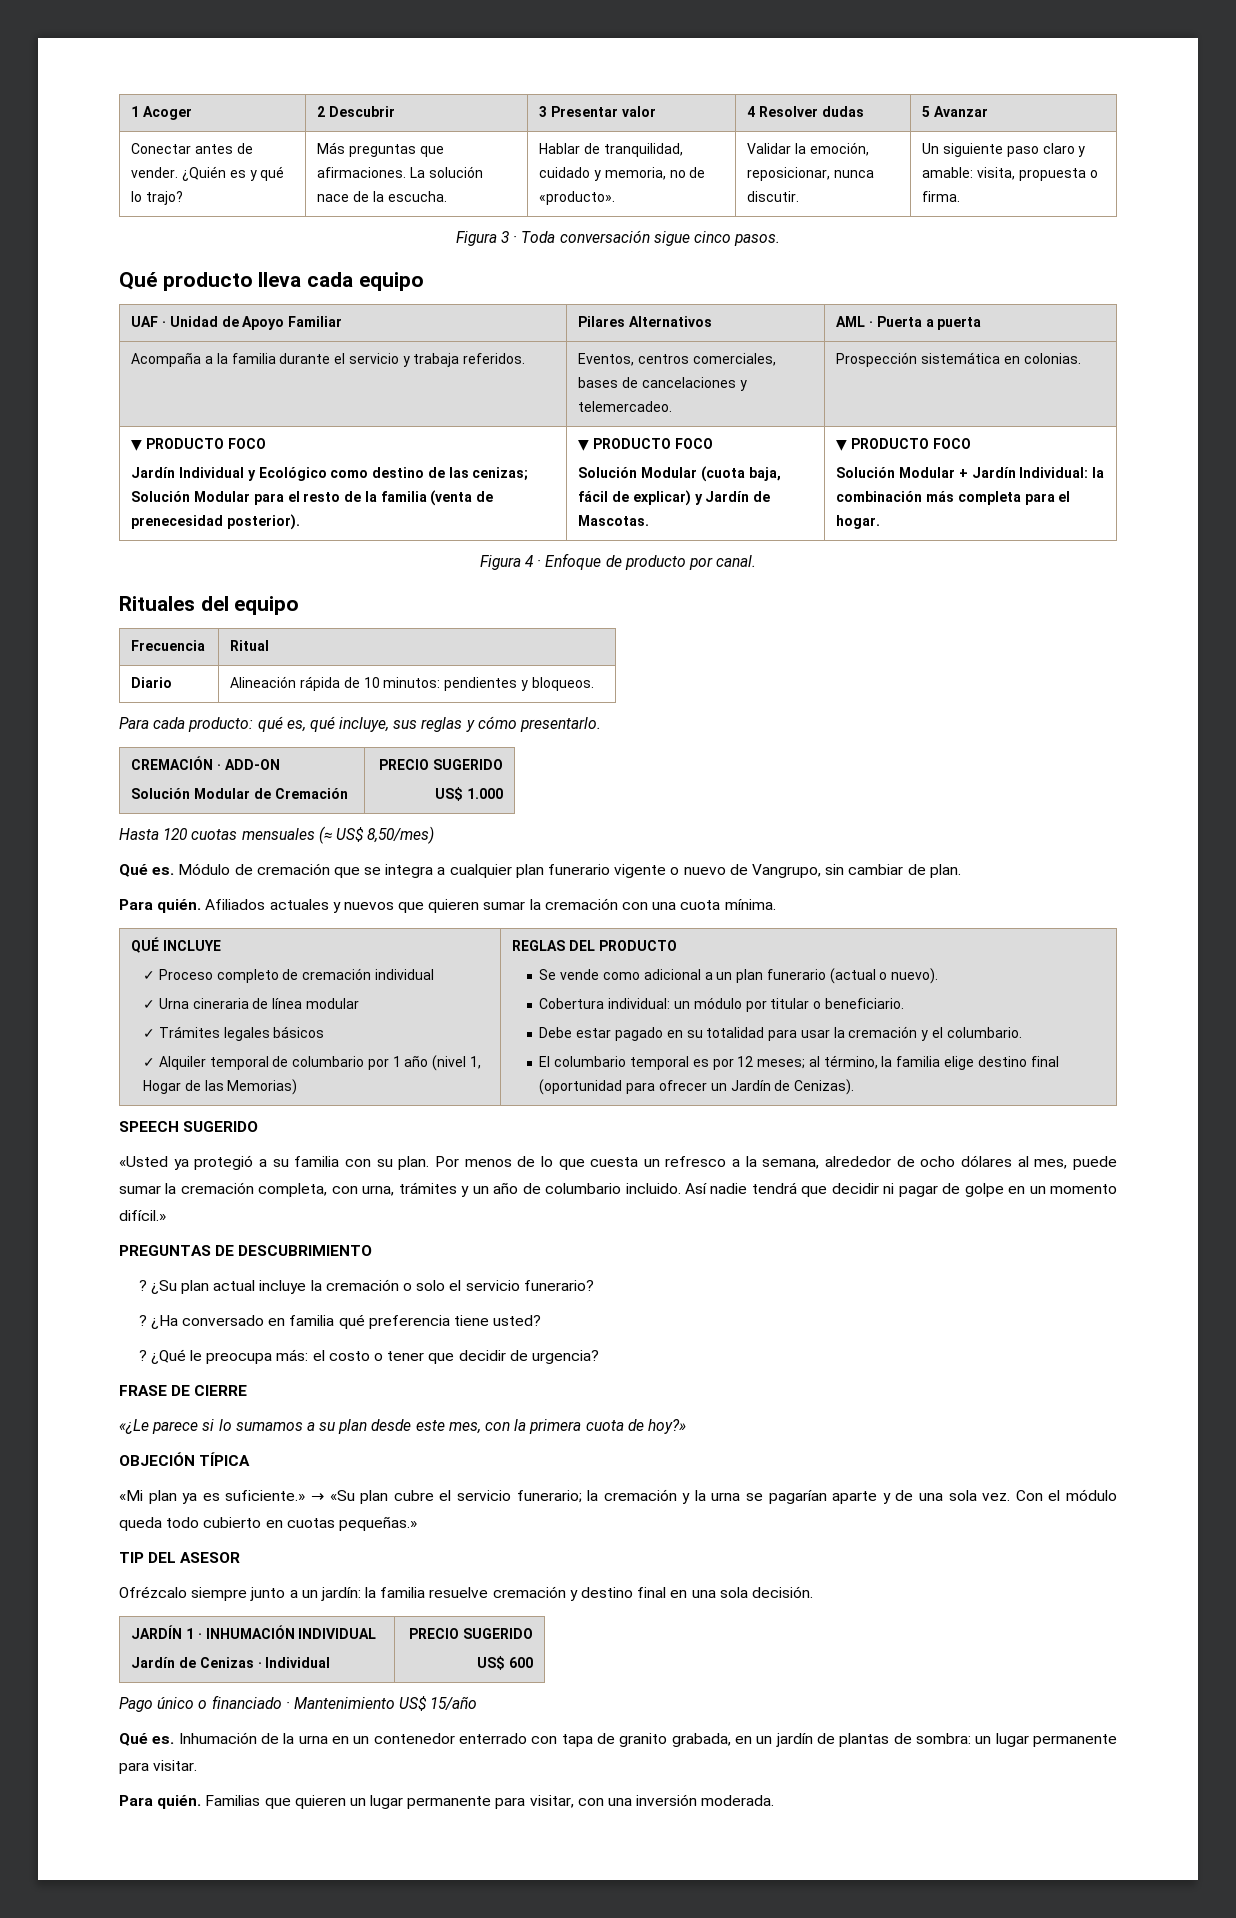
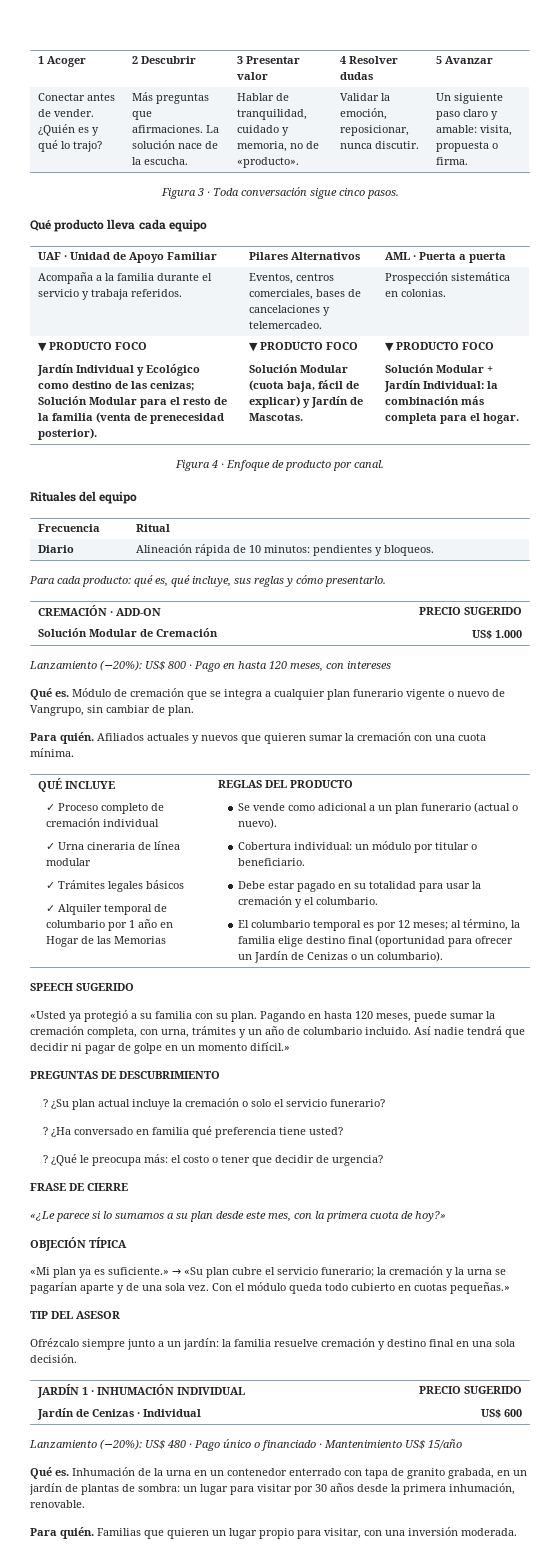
[119,826,435,844] Hasta 120 cuotas mensuales (≈ US$ 8,50/mes) -> [29,660,391,672] Lanzamiento (−20%): US$ 800 · Pago en hasta 120 meses, con intereses
[432,1055,482,1071] (nivel 1, -> [159,922,173,928] en
[227,1079,298,1095] Memorias) -> [113,936,166,944] Memorias
[794,1079,855,1095] Cenizas). -> [306,951,443,962] Cenizas o un columbario).
[434,1155,1068,1170] Por menos de lo que cuesta un refresco a la semana, alrededor de ocho dólares al mes, -> [260,1011,411,1022] Pagando en hasta 120 meses,
(533, 1662) none -> [29,1439,192,1450] Lanzamiento (−20%): US$ 480 ·
[1033,1734,1118,1747] [119,1760,198,1774] permanente para visitar. -> [230,1483,515,1495] [30,1500,85,1508] para visitar por 30 años desde la primera inhumación, renovable.
[407,1796,492,1809] permanente -> [259,1528,294,1539] propio

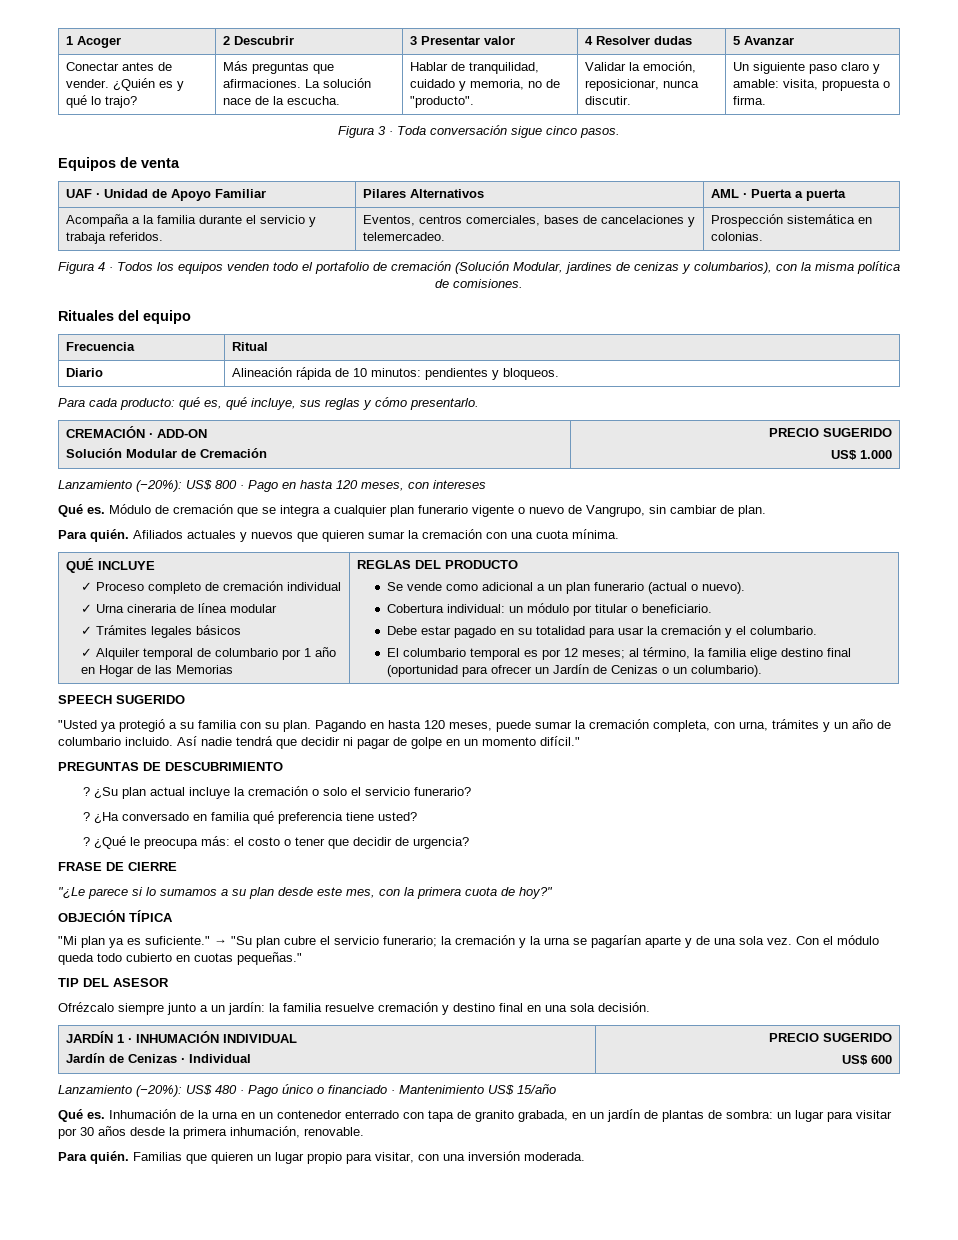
[237,157,300,168] «producto». -> [410,96,475,108] "producto".
[30,219,207,232] Qué producto lleva cada equipo -> [58,157,180,171] Equipos de venta
[38,342,148,352] [37,364,201,376] [38,381,195,391] [38,396,228,408] [38,412,225,424] [38,428,98,440] [249,342,359,352] [249,364,349,373] [249,380,360,392] [249,396,364,408] [249,413,304,421] [385,342,495,352] [385,364,494,373] [384,380,499,392] [385,396,485,405] [385,413,520,424] [175,460,384,471] // ▼ PRODUCTO FOCO // Jardín Individual y Ecológico como destino de las cenizas; Solución Modular para el resto de la familia (venta de prenecesidad posterior). | ▼ PRODUCTO FOCO // Solución Modular (cuota baja, fácil de explicar) y Jardín de Mascotas. | ▼ PRODUCTO FOCO // Solución Modular + Jardín Individual: la combinación más completa para el hogar. // Figura 4 · Enfoque de producto por canal. -> [58,261,900,274] [435,279,523,288] // Figura 4 · Todos los equipos venden todo el portafolio de cremación (Solución Modular, jardines de cenizas y columbarios), con la misma política de comisiones.
[30,1011,66,1019] «Usted -> [58,720,97,729] "Usted
[250,1042,290,1051] difícil.» -> [540,736,580,746] difícil."
[30,1211,55,1221] «¿Le -> [58,887,85,899] "¿Le
[415,1211,446,1222] hoy?» -> [519,887,553,899] hoy?"
[30,1267,50,1275] «Mi -> [58,936,77,945] "Mi
[108,1267,203,1275] suficiente.» → «Su -> [145,936,252,945] suficiente." → "Su
[450,1282,510,1294] pequeñas.» -> [237,952,302,965] pequeñas."

